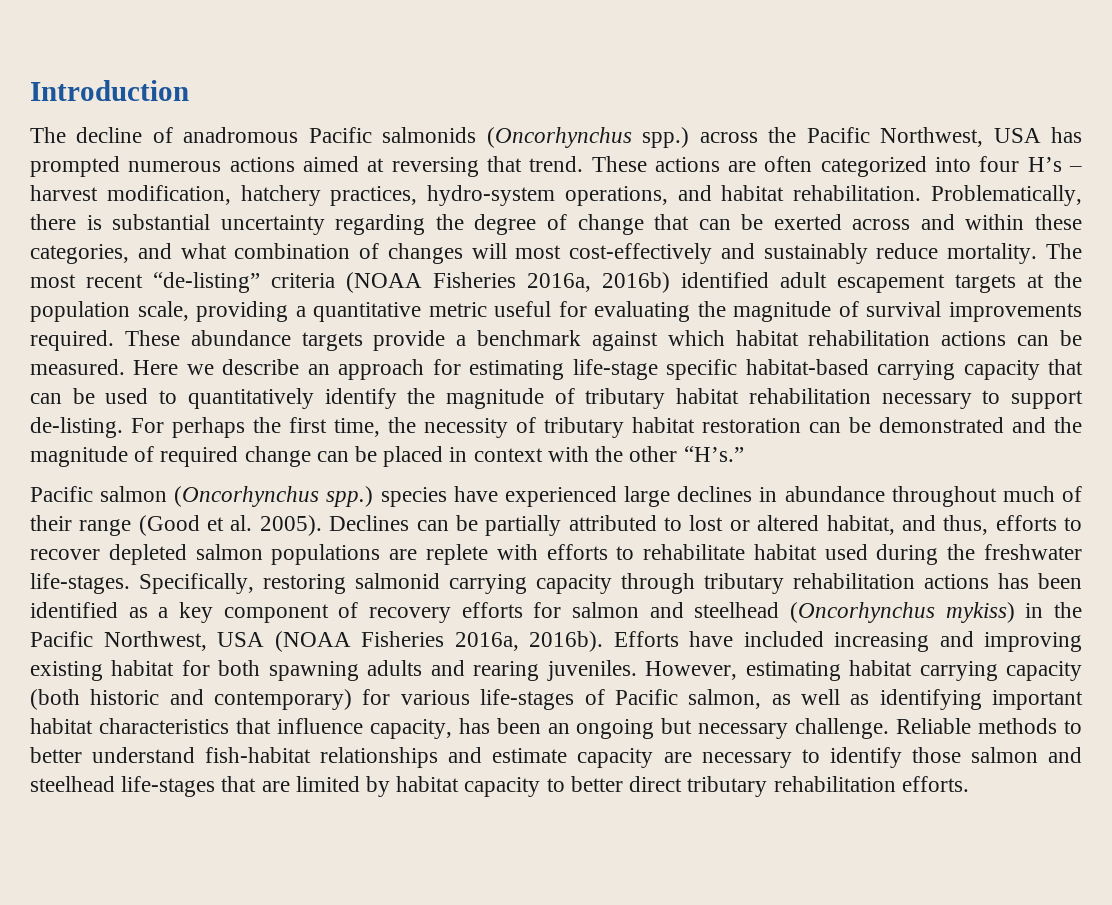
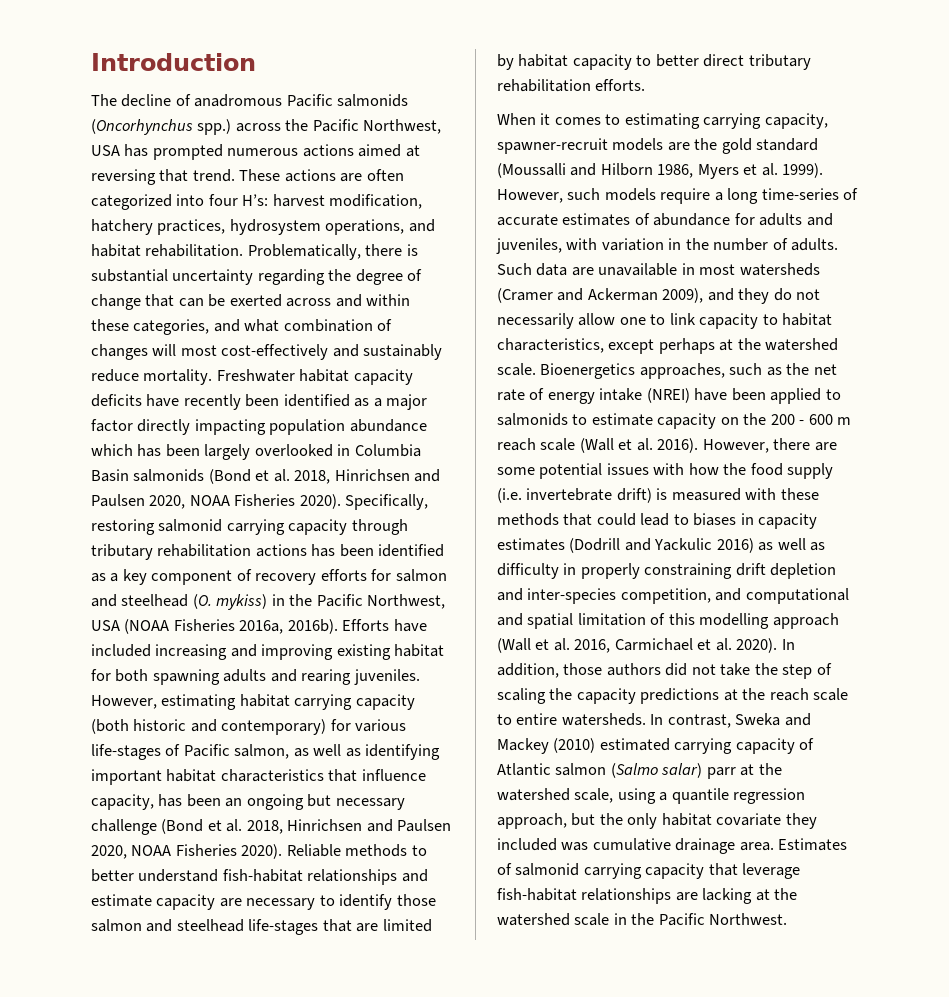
[1027,157,1082,172] H’s – -> [242,194,269,206] H’s:
[427,185,556,206] hydro-system -> [229,219,321,235] hydrosystem
[1045,243,1082,259] [30,272,1082,293] [30,301,1082,322] [30,330,1082,351] [30,359,1083,380] [30,388,1083,409] [30,417,1082,438] [30,446,744,467] [30,486,1083,507] [30,515,1082,536] [30,544,1083,565] [30,573,130,594] The most recent “de-listing” criteria (NOAA Fisheries 2016a, 2016b) identified adult escapement targets at the population scale, providing a quantitative metric useful for evaluating the magnitude of survival improvements required. These abundance targets provide a benchmark against which habitat rehabilitation actions can be measured. Here we describe an approach for estimating life-stage specific habitat-based carrying capacity that can be used to quantitatively identify the magnitude of tributary habitat rehabilitation necessary to support de-listing. For perhaps the first time, the necessity of tributary habitat restoration can be demonstrated and the magnitude of required change can be placed in context with the other “H’s.” // Pacific salmon (Oncorhynchus spp.) species have experienced large declines in abundance throughout much of their range (Good et al. 2005). Declines can be partially attributed to lost or altered habitat, and thus, efforts to recover depleted salmon populations are replete with efforts to rehabilitate habitat used during the freshwater life-stages. -> [216,369,413,385] [91,394,428,410] [91,419,427,435] [91,444,421,460] [91,469,441,484] [91,494,341,509] Freshwater habitat capacity deficits have recently been identified as a major factor directly impacting population abundance which has been largely overlooked in Columbia Basin salmonids (Bond et al. 2018, Hinrichsen and Paulsen 2020, NOAA Fisheries 2020).
[789,602,935,623] (Oncorhynchus -> [192,594,212,609] (O.
[795,718,890,739] challenge. -> [91,819,452,835] [91,844,283,859] challenge (Bond et al. 2018, Hinrichsen and Paulsen 2020, NOAA Fisheries 2020).
(969, 784) none -> [497,113,828,129] [497,138,819,154] [497,163,824,179] [497,188,859,204] [497,213,833,226] [496,238,839,254] [497,263,820,276] [497,288,821,304] [497,313,833,329] [497,338,839,354] [497,363,837,379] [497,388,841,404] [497,413,852,429] [497,438,837,453] [497,463,834,479] [497,488,819,503] [497,513,818,529] [497,538,826,553] [497,563,837,579] [497,588,849,604] [497,613,839,629] [497,638,795,653] [497,663,832,679] [497,688,849,704] [497,713,811,728] [497,738,815,754] [497,763,782,779] [497,788,806,804] [497,813,817,829] [497,838,848,854] [497,863,801,879] [497,888,798,904] [497,913,788,926] // When it comes to estimating carrying capacity, spawner-recruit models are the gold standard (Moussalli and Hilborn 1986, Myers et al. 1999). However, such models require a long time-series of accurate estimates of abundance for adults and juveniles, with variation in the number of adults. Such data are unavailable in most watersheds (Cramer and Ackerman 2009), and they do not necessarily allow one to link capacity to habitat characteristics, except perhaps at the watershed scale. Bioenergetics approaches, such as the net rate of energy intake (NREI) have been applied to salmonids to estimate capacity on the 200 - 600 m reach scale (Wall et al. 2016). However, there are some potential issues with how the food supply (i.e. invertebrate drift) is measured with these methods that could lead to biases in capacity estimates (Dodrill and Yackulic 2016) as well as difficulty in properly constraining drift depletion and inter-species competition, and computational and spatial limitation of this modelling approach (Wall et al. 2016, Carmichael et al. 2020). In addition, those authors did not take the step of scaling the capacity predictions at the reach scale to entire watersheds. In contrast, Sweka and Mackey (2010) estimated carrying capacity of Atlantic salmon (Salmo salar) parr at the watershed scale, using a quantile regression approach, but the only habitat covariate they included was cumulative drainage area. Estimates of salmonid carrying capacity that leverage fish-habitat relationships are lacking at the watershed scale in the Pacific Northwest.

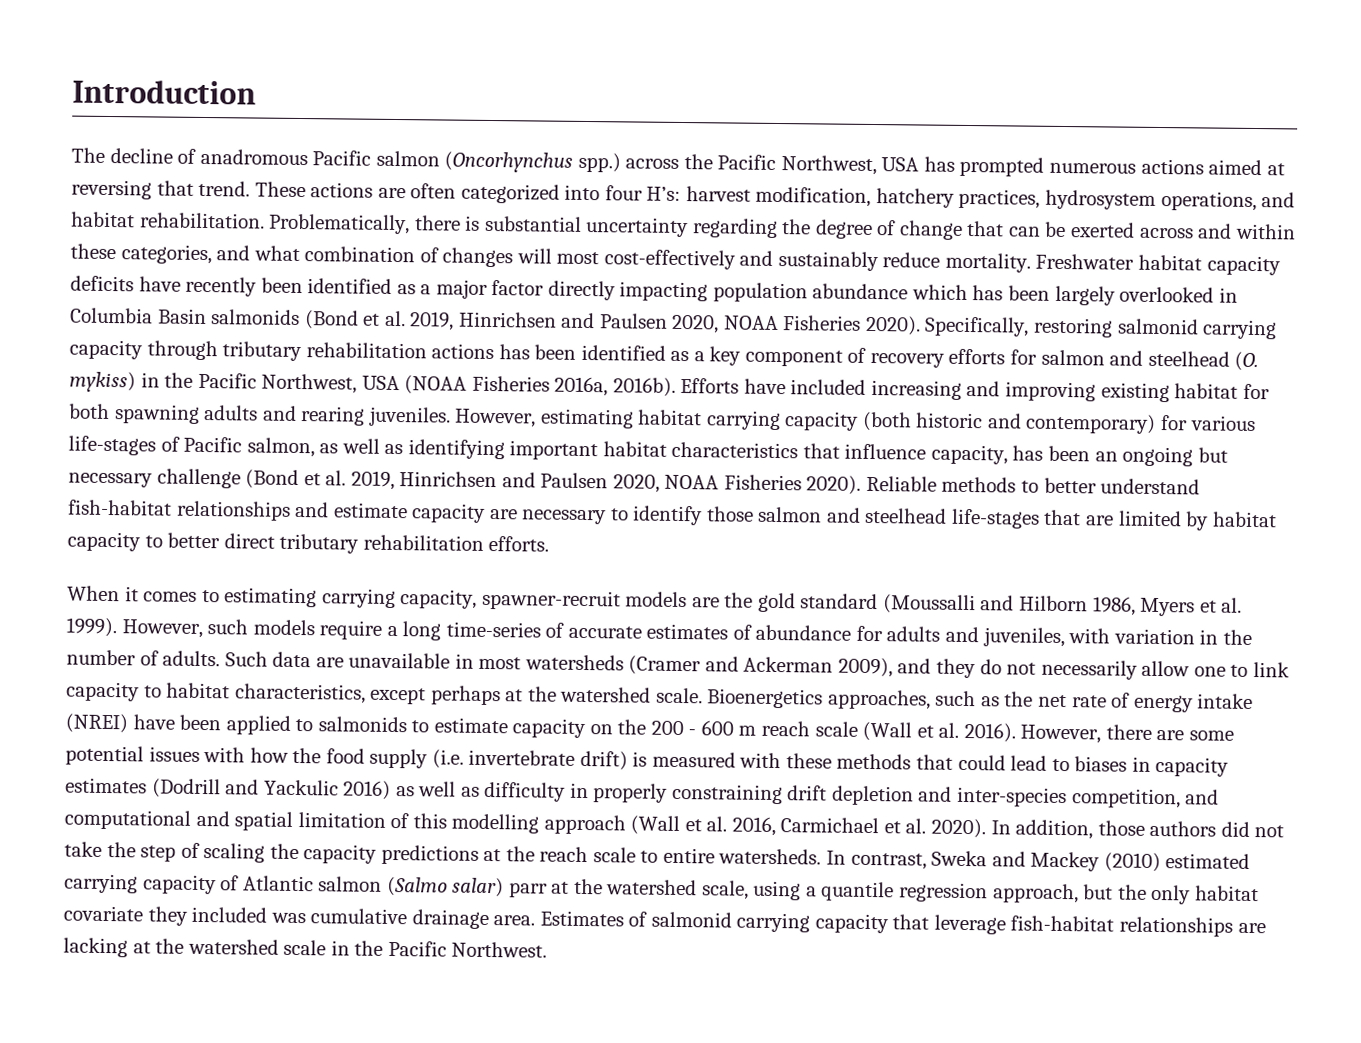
[337,94,409,107] salmonids -> [375,150,440,167] salmon
[294,470,331,484] 2018, -> [409,311,455,331] 2019,
[246,820,283,834] 2018, -> [350,470,395,491] 2019,

